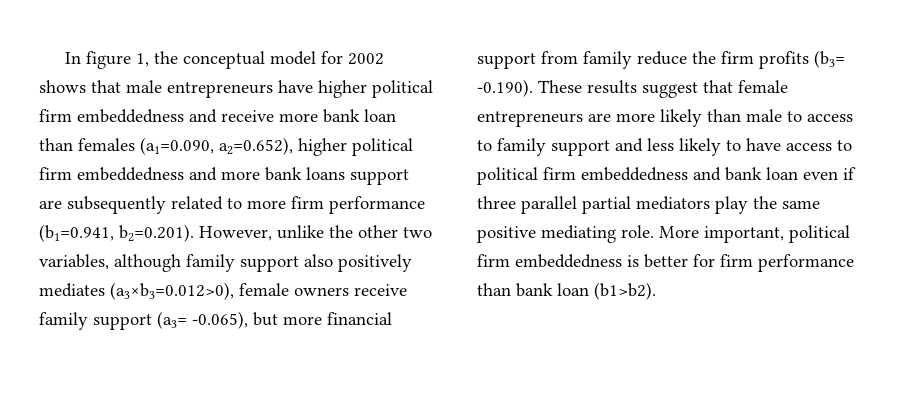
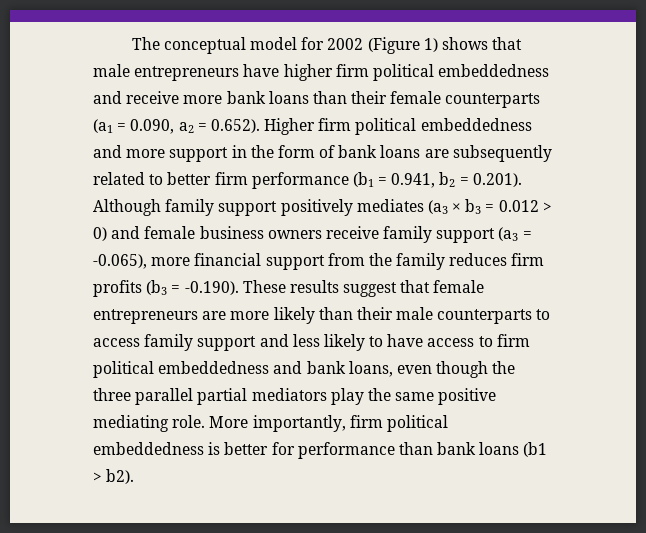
[65,51,179,69] In figure 1, the -> [131,37,160,50] The
(385, 59) none -> [367,37,438,54] (Figure 1)
[372,80,433,98] [39,109,72,122] political firm -> [335,64,434,81] firm political
[364,109,396,122] [39,137,413,156] [39,167,409,185] loan than females (a1=0.090, a2=0.652), higher political firm embeddedness and more bank loans support -> [268,91,541,108] [93,118,532,135] [93,145,421,162] loans than their female counterparts (a1 = 0.090, a2 = 0.652). Higher firm political embeddedness and more support in the form of bank loans
[247,196,425,214] [39,224,432,242] [39,254,333,272] more firm performance (b1=0.941, b2=0.201). However, unlike the other two variables, although family support also -> [167,172,522,189] [93,199,278,216] better firm performance (b1 = 0.941, b2 = 0.201). Although family support
[110,282,289,300] (a3×b3=0.012>0), female -> [427,199,552,214] [93,226,264,241] (a3 × b3 = 0.012 > 0) and female business
[157,311,278,329] (a3= -0.065), but -> [498,227,532,241] [93,254,147,269] (a3 = -0.065),
[583,50,845,69] family reduce the firm profits (b3= -> [368,253,545,270] [93,280,181,297] the family reduces firm profits (b3 =
[746,109,782,122] male -> [356,307,533,324] their male counterparts
[477,140,492,151] to -> (140, 342) none
[477,167,576,185] political firm -> [496,334,530,347] [93,361,154,378] firm political
[766,167,856,180] loan even if -> [348,361,516,378] loans, even though the
[704,225,850,243] [477,254,510,267] important, political firm -> [252,415,448,432] importantly, firm political
[720,254,753,267] firm -> (295, 448) none
[557,282,656,300] loan (b1>b2). -> [479,442,548,457] [93,469,135,484] loans (b1 > b2).

